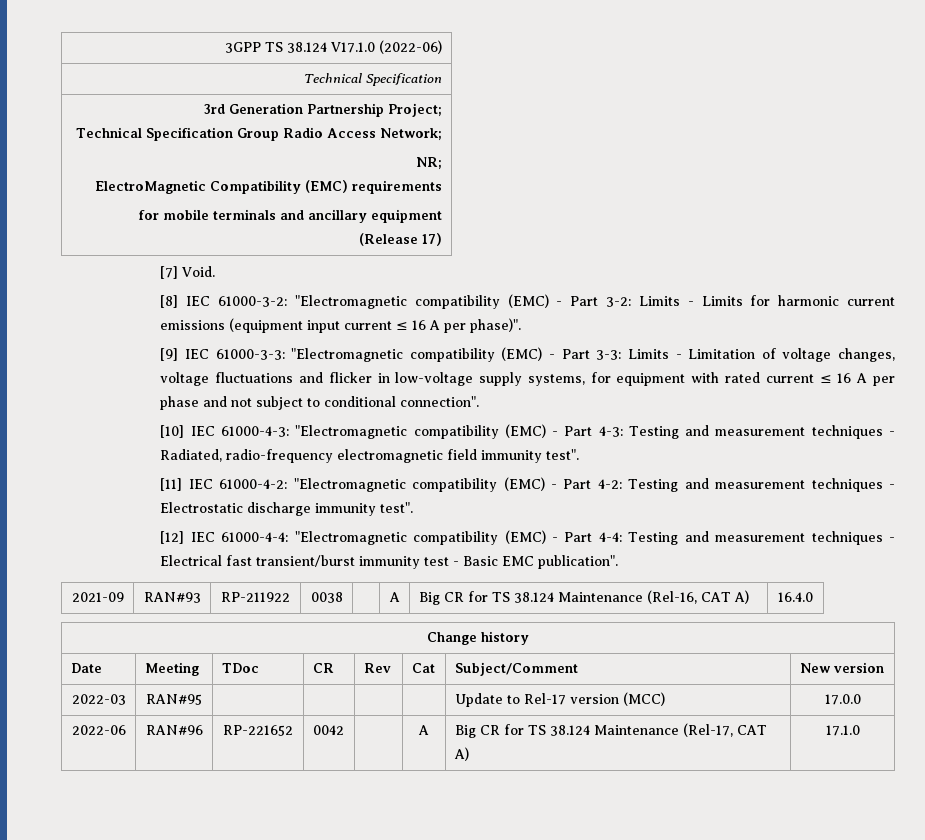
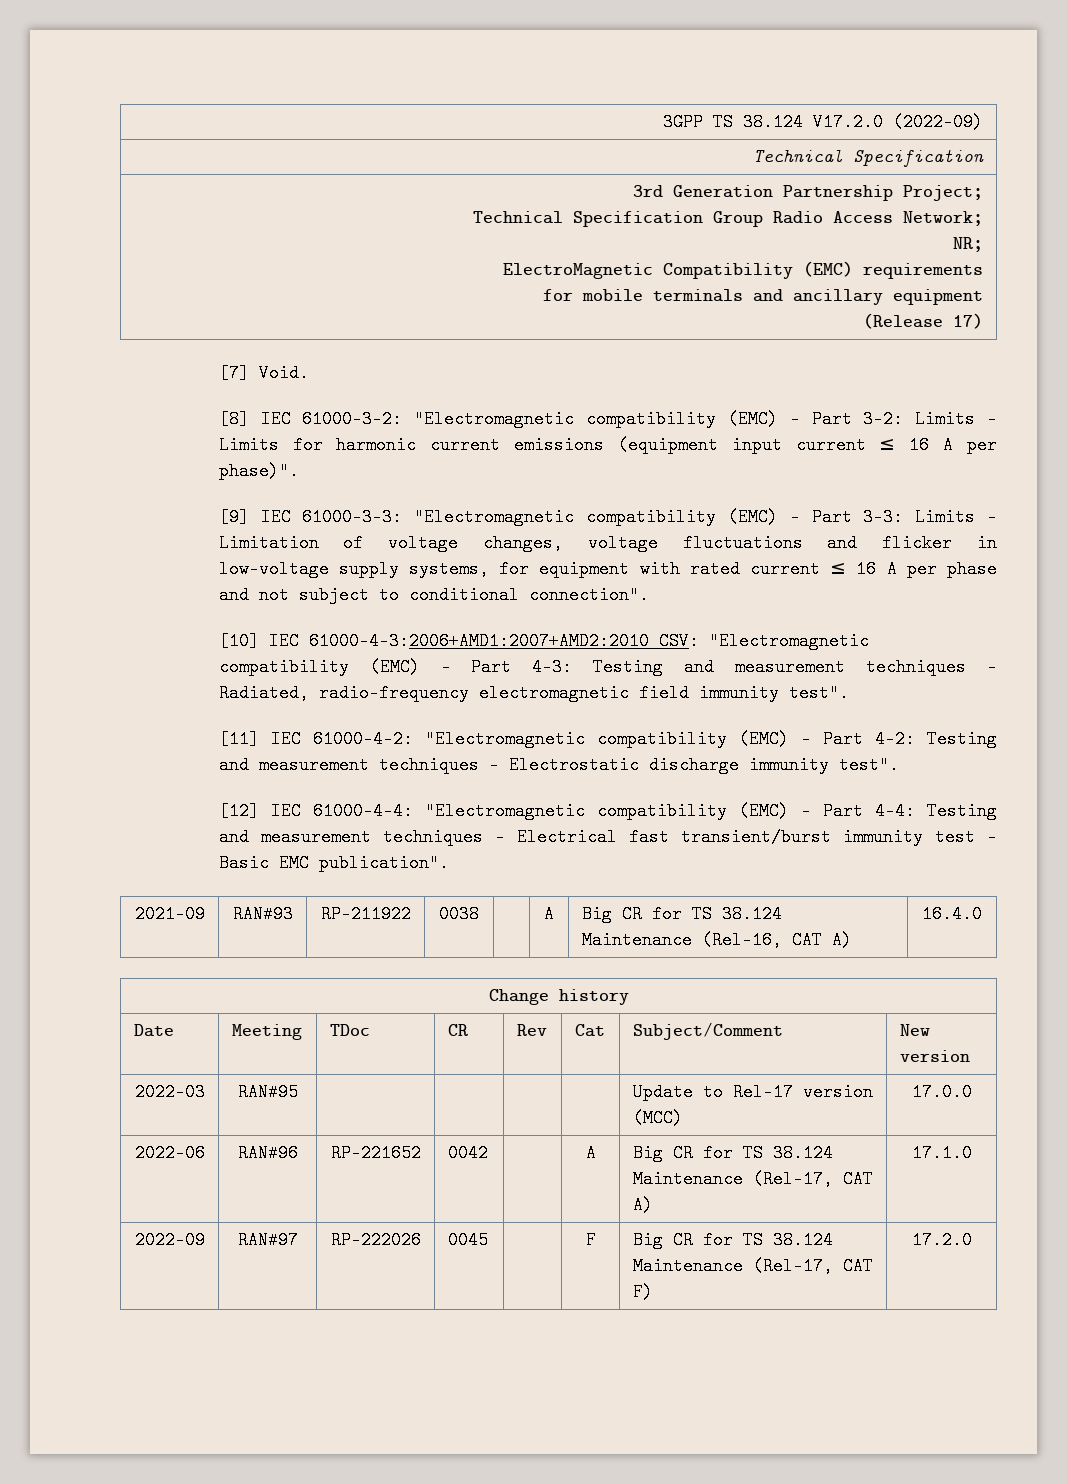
[331,40,443,54] V17.1.0 (2022-06) -> [813,113,984,131] V17.2.0 (2022-09)
[220,426,289,437] 61000-4-3: -> [308,632,699,650] 61000-4-3:2006+AMD1:2007+AMD2:2010 CSV:
(860, 730) none -> [134,1231,205,1249] [237,1231,298,1249] [330,1231,421,1249] [447,1231,488,1249] [585,1231,596,1249] [632,1231,833,1249] [632,1257,873,1275] [632,1283,653,1301] [911,1231,972,1249] // 2022-09 | RAN#97 | RP-222026 | 0045 | | F | Big CR for TS 38.124 Maintenance (Rel-17, CAT F) | 17.2.0

